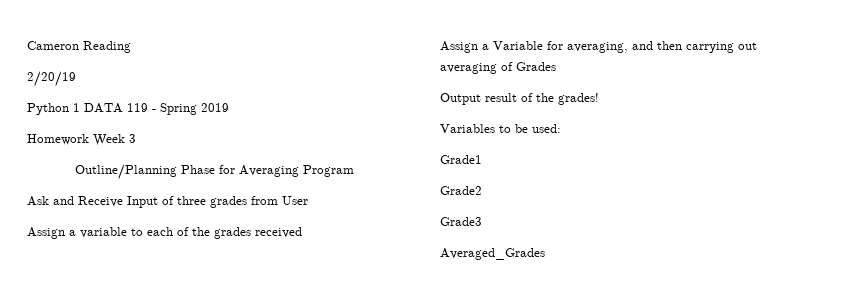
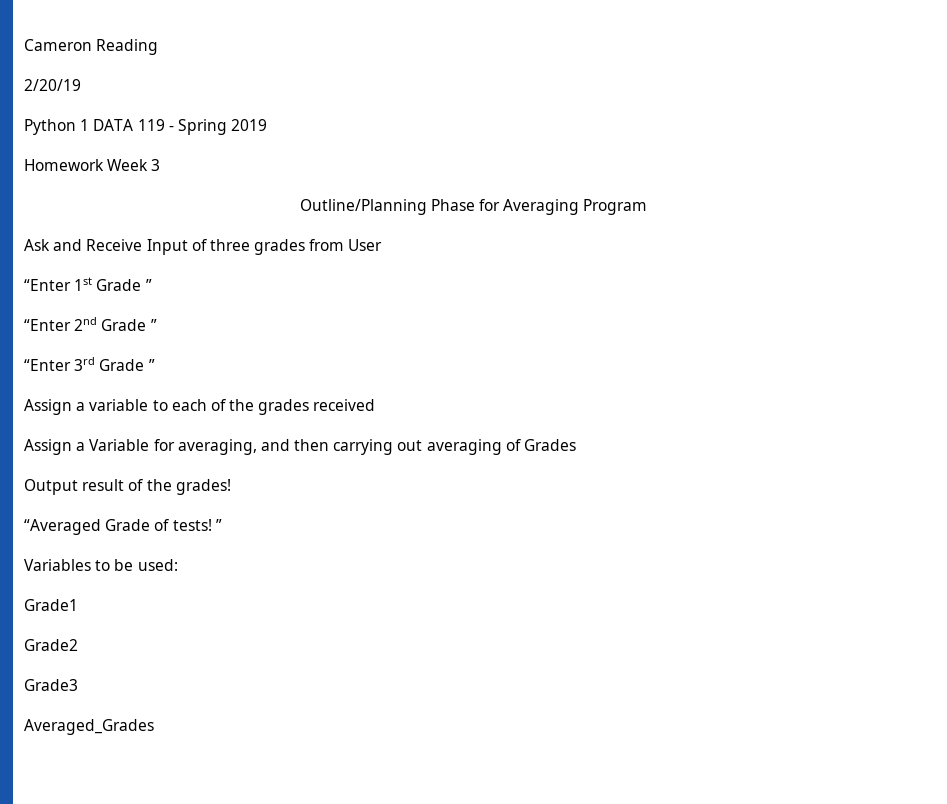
(308, 200) none -> [24,277,152,291] [24,317,157,331] [24,357,155,371] // “Enter 1st Grade ” // “Enter 2nd Grade ” // “Enter 3rd Grade ”
(599, 99) none -> [24,519,222,535] // “Averaged Grade of tests! ”

